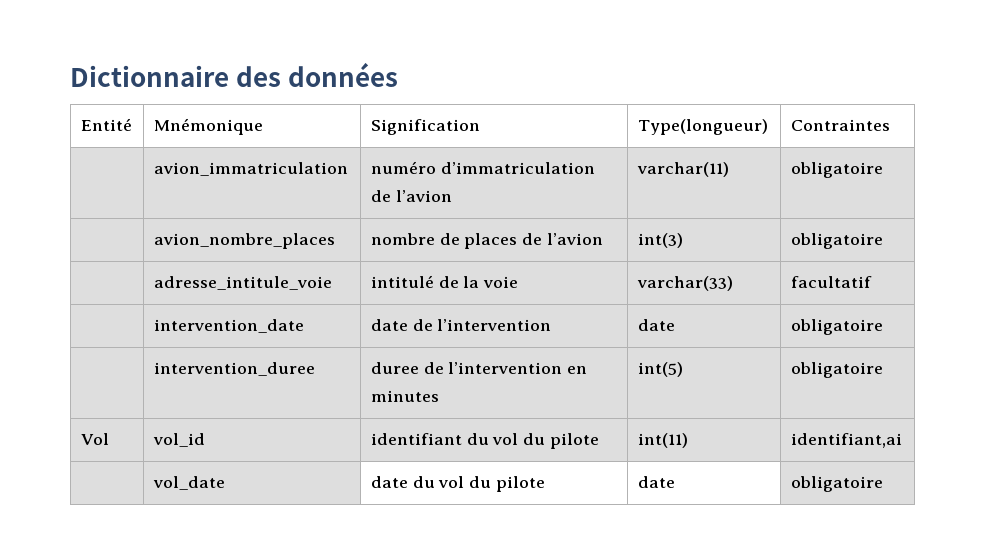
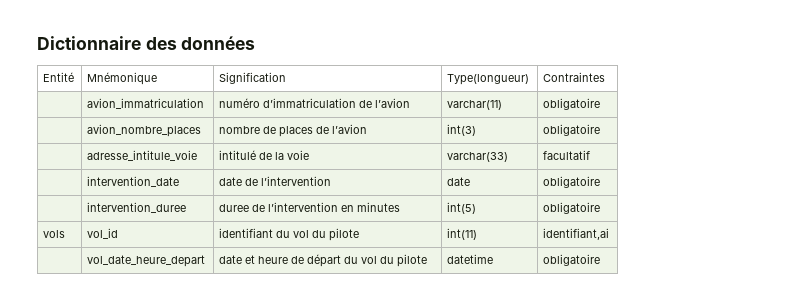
[80,433,109,445] Vol -> [43,230,66,238] vols
[152,476,225,490] [370,476,545,492] [637,476,675,488] vol_date | date du vol du pilote | date -> [87,255,206,267] [219,254,428,267] [447,254,494,264] vol_date_heure_depart | date et heure de départ du vol du pilote | datetime

